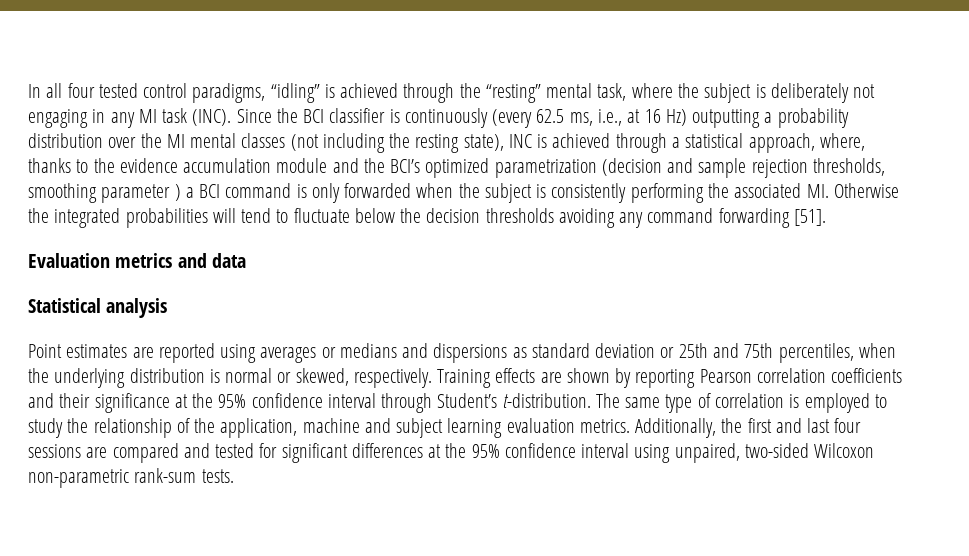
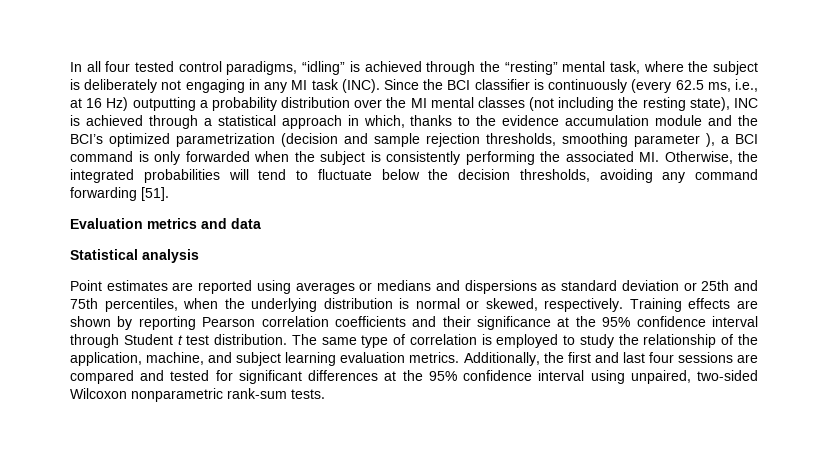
[748,133,865,153] approach, where, -> [281,115,405,129] approach in which,
[174,184,181,201] ) -> [706,133,715,147] ),
[833,183,899,198] Otherwise -> [664,151,733,164] Otherwise,
[485,208,554,223] thresholds -> [519,169,590,182] thresholds,
[437,393,591,408] Student’s t-distribution. -> [123,334,288,345] Student t test distribution.
[302,418,360,433] machine -> [146,352,205,365] machine,
[28,469,129,488] non-parametric -> [131,388,223,402] nonparametric

